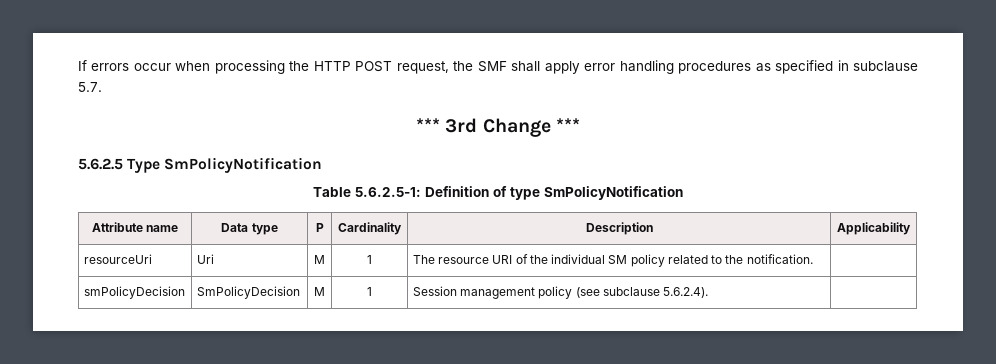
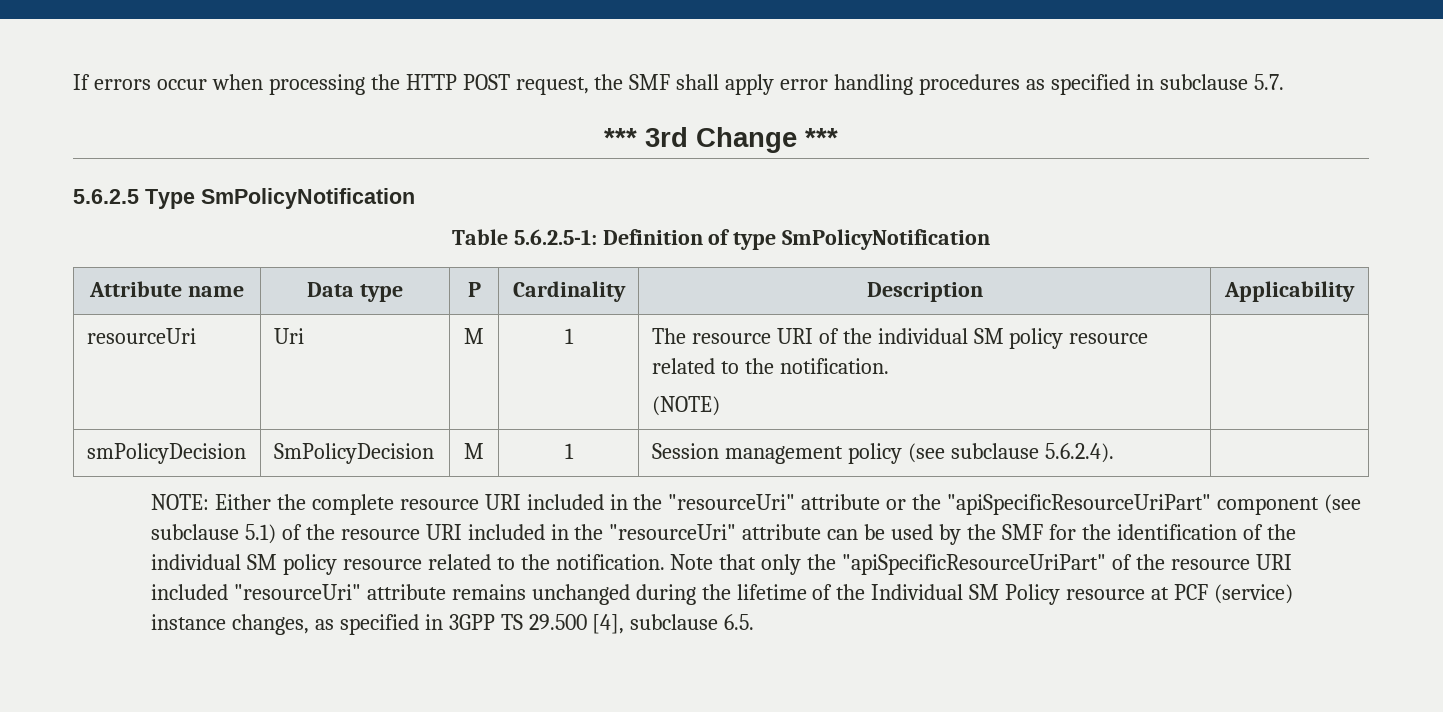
[667,254,813,264] related to the notification. -> [1069,333,1149,344] [651,358,889,374] [651,396,720,416] resource related to the notification. // (NOTE)
(709, 292) none -> [150,494,1362,515] [150,524,1296,545] [150,554,1292,575] [150,584,1293,605] [150,614,755,635] // NOTE: Either the complete resource URI included in the "resourceUri" attribute or the "apiSpecificResourceUriPart" component (see subclause 5.1) of the resource URI included in the "resourceUri" attribute can be used by the SMF for the identification of the individual SM policy resource related to the notification. Note that only the "apiSpecificResourceUriPart" of the resource URI included "resourceUri" attribute remains unchanged during the lifetime of the Individual SM Policy resource at PCF (service) instance changes, as specified in 3GPP TS 29.500 [4], subclause 6.5.

